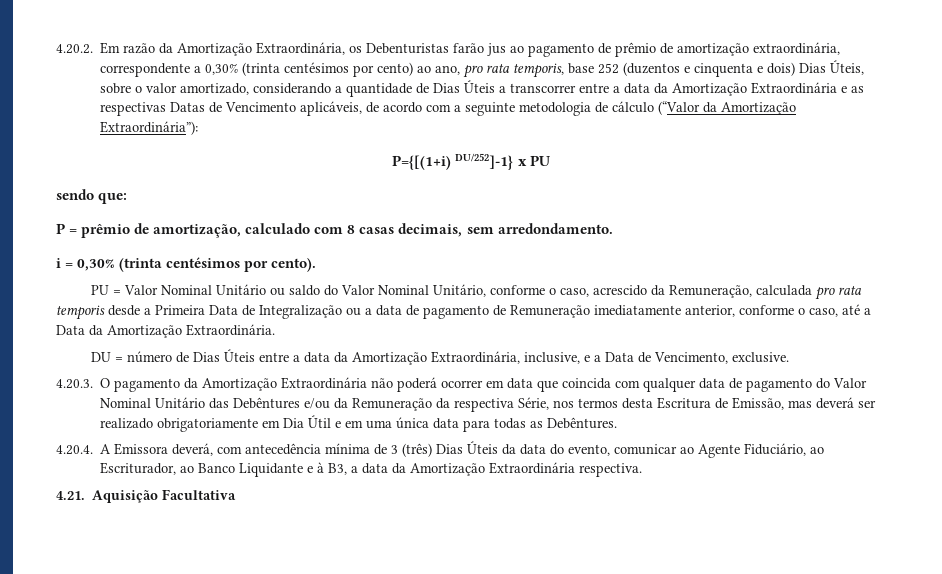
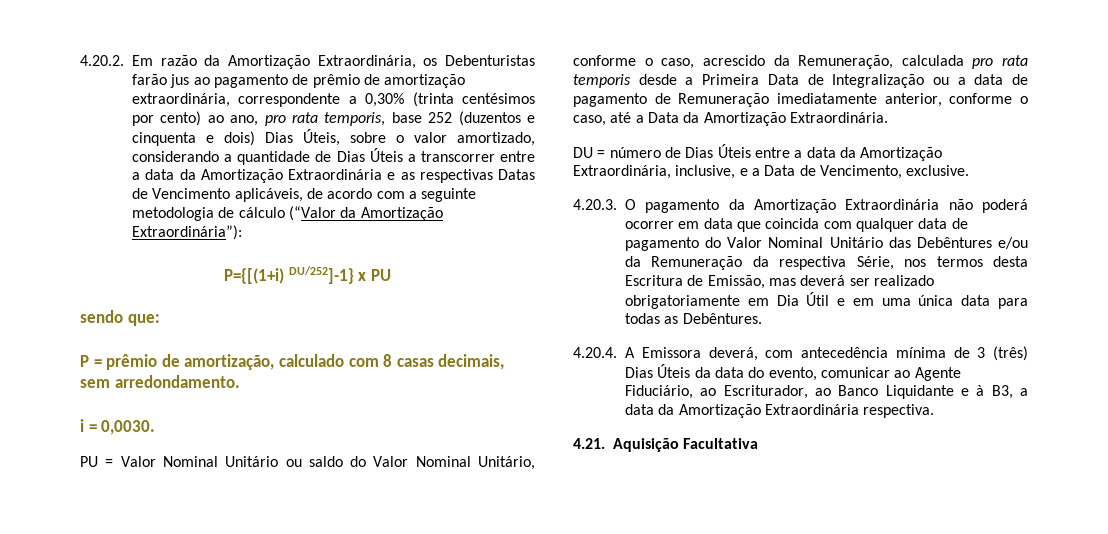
[77,257,317,272] 0,30% (trinta centésimos por cento). -> [101,420,156,435] 0,0030.

